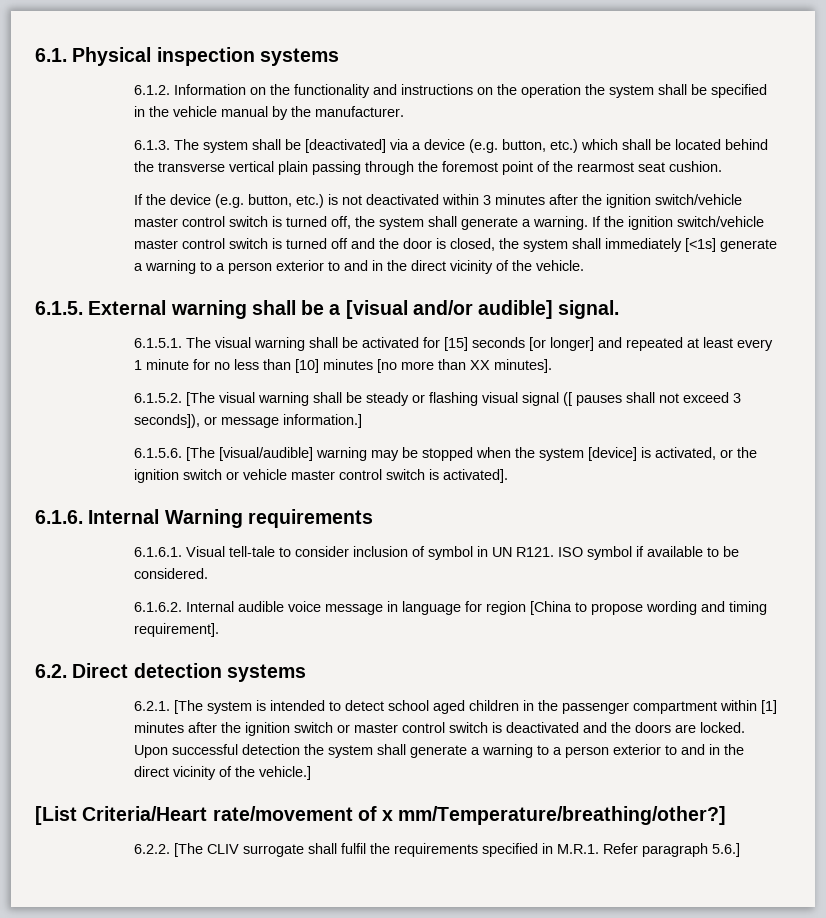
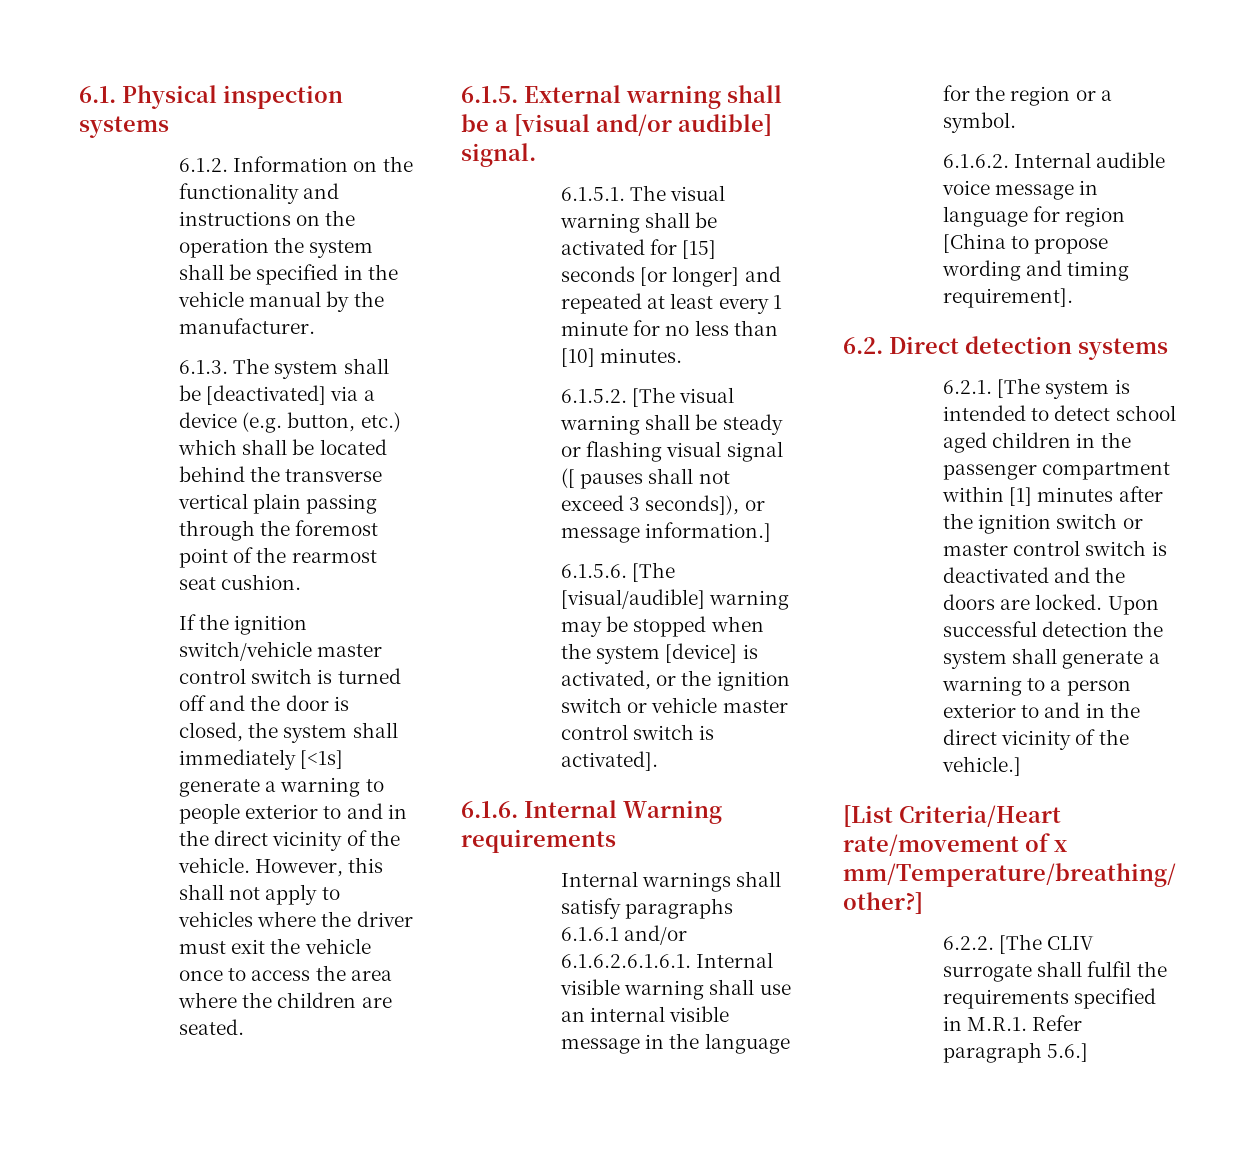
[170,194,743,208] [134,216,625,230] device (e.g. button, etc.) is not deactivated within 3 minutes after the ignition switch/vehicle master control switch is turned off, the system shall generate a warning. If the -> (230, 622) none
[216,262,273,274] a person -> [179,803,241,824] people
(585, 265) none -> [255,857,384,877] [179,884,340,905] [178,911,413,927] [179,938,371,954] [179,965,392,981] [178,992,392,1008] [179,1019,245,1035] However, this shall not apply to vehicles where the driver must exit the vehicle once to access the area where the children are seated.
[323,359,553,373] minutes [no more than XX minutes]. -> [600,348,683,363] minutes.
[134,546,740,560] [134,568,209,579] 6.1.6.1. Visual tell-tale to consider inclusion of symbol in UN R121. ISO symbol if available to be considered. -> [561,871,782,892] [561,898,734,919] [561,925,688,945] [561,952,774,968] [560,979,791,1000] [561,1006,730,1022] [561,1033,790,1054] [943,85,1112,106] [943,112,1017,133] Internal warnings shall satisfy paragraphs 6.1.6.1 and/or 6.1.6.2.6.1.6.1. Internal visible warning shall use an internal visible message in the language for the region or a symbol.

